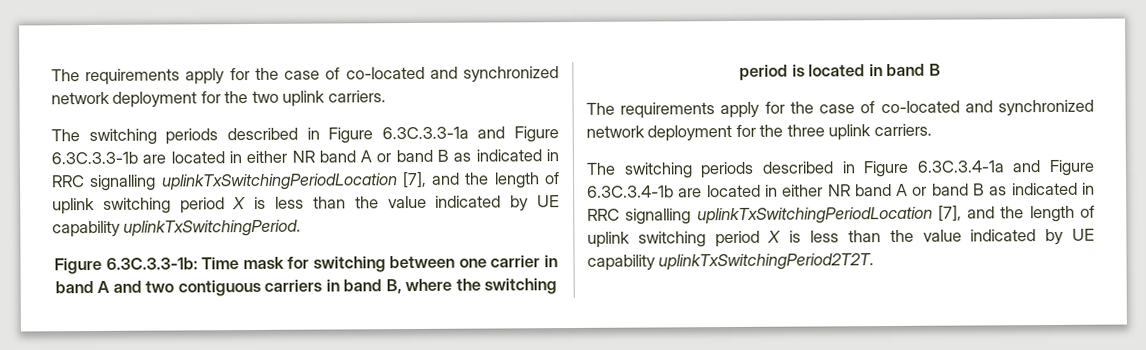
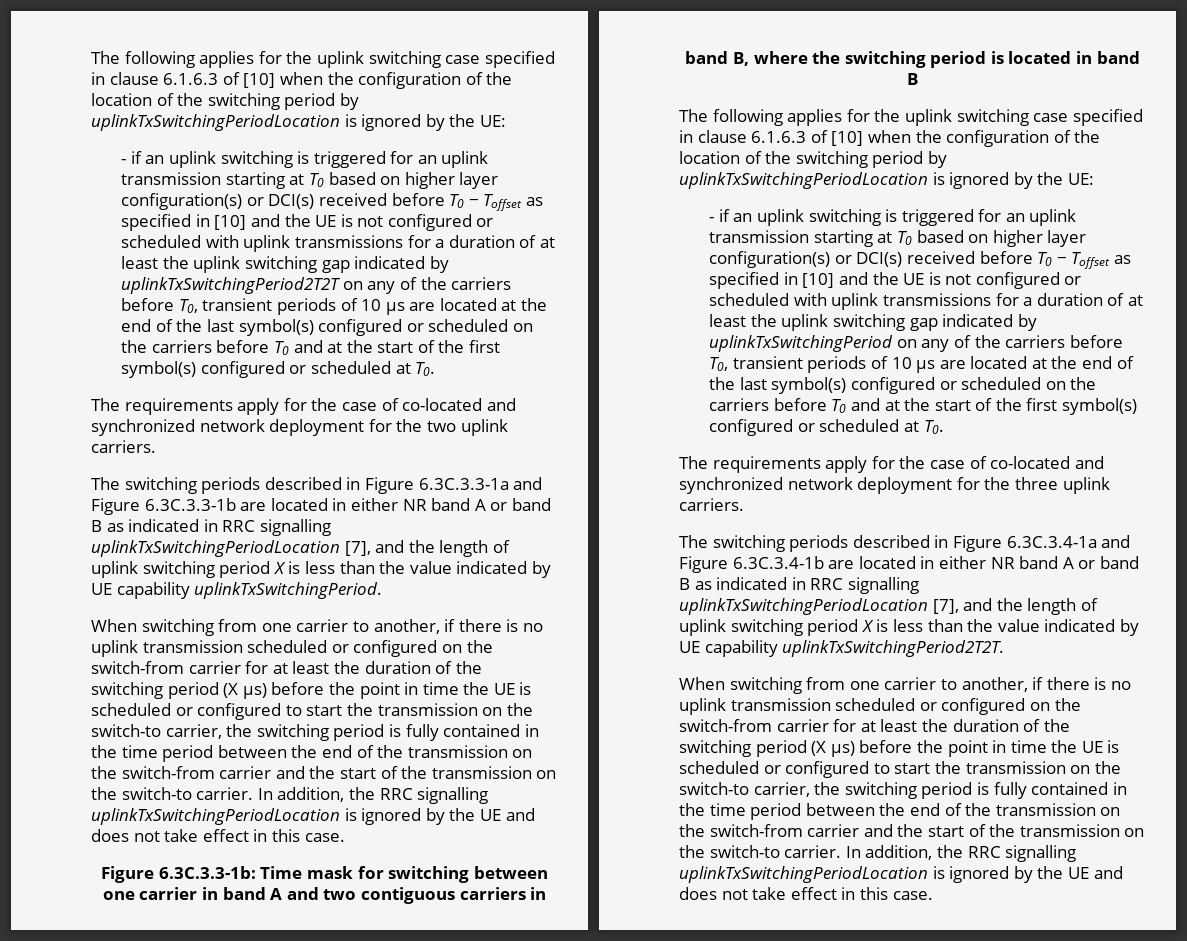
[51,69,80,82] The -> [91,51,555,68] [91,72,513,89] [91,93,359,110] [91,114,506,131] [121,151,489,168] [121,172,499,189] [121,193,543,211] [121,214,494,231] [121,235,555,252] [121,256,449,273] [121,277,512,294] [121,298,548,315] [121,319,533,336] [121,340,501,355] [121,361,436,378] [91,398,120,411] The following applies for the uplink switching case specified in clause 6.1.6.3 of [10] when the configuration of the location of the switching period by uplinkTxSwitchingPeriodLocation is ignored by the UE: // - if an uplink switching is triggered for an uplink transmission starting at T0 based on higher layer configuration(s) or DCI(s) received before T0 − Toffset as specified in [10] and the UE is not configured or scheduled with uplink transmissions for a duration of at least the uplink switching gap indicated by uplinkTxSwitchingPeriod2T2T on any of the carriers before T0, transient periods of 10 μs are located at the end of the last symbol(s) configured or scheduled on the carriers before T0 and at the start of the first symbol(s) configured or scheduled at T0. // The
(302, 228) none -> [91,619,543,636] [91,640,493,657] [91,661,482,674] [91,682,532,699] [91,703,533,720] [91,724,539,741] [91,745,533,762] [91,766,557,779] [91,787,489,804] [91,808,535,825] [91,829,345,842] // When switching from one carrier to another, if there is no uplink transmission scheduled or configured on the switch-from carrier for at least the duration of the switching period (X µs) before the point in time the UE is scheduled or configured to start the transmission on the switch-to carrier, the switching period is fully contained in the time period between the end of the transmission on the switch-from carrier and the start of the transmission on the switch-to carrier. In addition, the RRC signalling uplinkTxSwitchingPeriodLocation is ignored by the UE and does not take effect in this case.
(941, 69) none -> [679,109,1143,126] [679,130,1101,147] [679,151,947,168] [679,172,1094,189] [709,209,1077,226] [709,230,1087,247] [709,251,1131,269] [709,272,1082,289] [709,293,1143,310] [709,314,1037,331] [709,335,1123,352] [709,356,1134,373] [709,377,1097,394] [709,398,1138,415] [709,419,944,436] // The following applies for the uplink switching case specified in clause 6.1.6.3 of [10] when the configuration of the location of the switching period by uplinkTxSwitchingPeriodLocation is ignored by the UE: // - if an uplink switching is triggered for an uplink transmission starting at T0 based on higher layer configuration(s) or DCI(s) received before T0 − Toffset as specified in [10] and the UE is not configured or scheduled with uplink transmissions for a duration of at least the uplink switching gap indicated by uplinkTxSwitchingPeriod on any of the carriers before T0, transient periods of 10 μs are located at the end of the last symbol(s) configured or scheduled on the carriers before T0 and at the start of the first symbol(s) configured or scheduled at T0.
(875, 262) none -> [679,677,1131,694] [679,698,1081,715] [679,719,1070,732] [679,740,1120,757] [679,761,1121,778] [679,782,1127,799] [679,803,1121,820] [679,824,1145,837] [679,845,1077,862] [679,866,1123,883] [679,887,933,900] // When switching from one carrier to another, if there is no uplink transmission scheduled or configured on the switch-from carrier for at least the duration of the switching period (X µs) before the point in time the UE is scheduled or configured to start the transmission on the switch-to carrier, the switching period is fully contained in the time period between the end of the transmission on the switch-from carrier and the start of the transmission on the switch-to carrier. In addition, the RRC signalling uplinkTxSwitchingPeriodLocation is ignored by the UE and does not take effect in this case.

